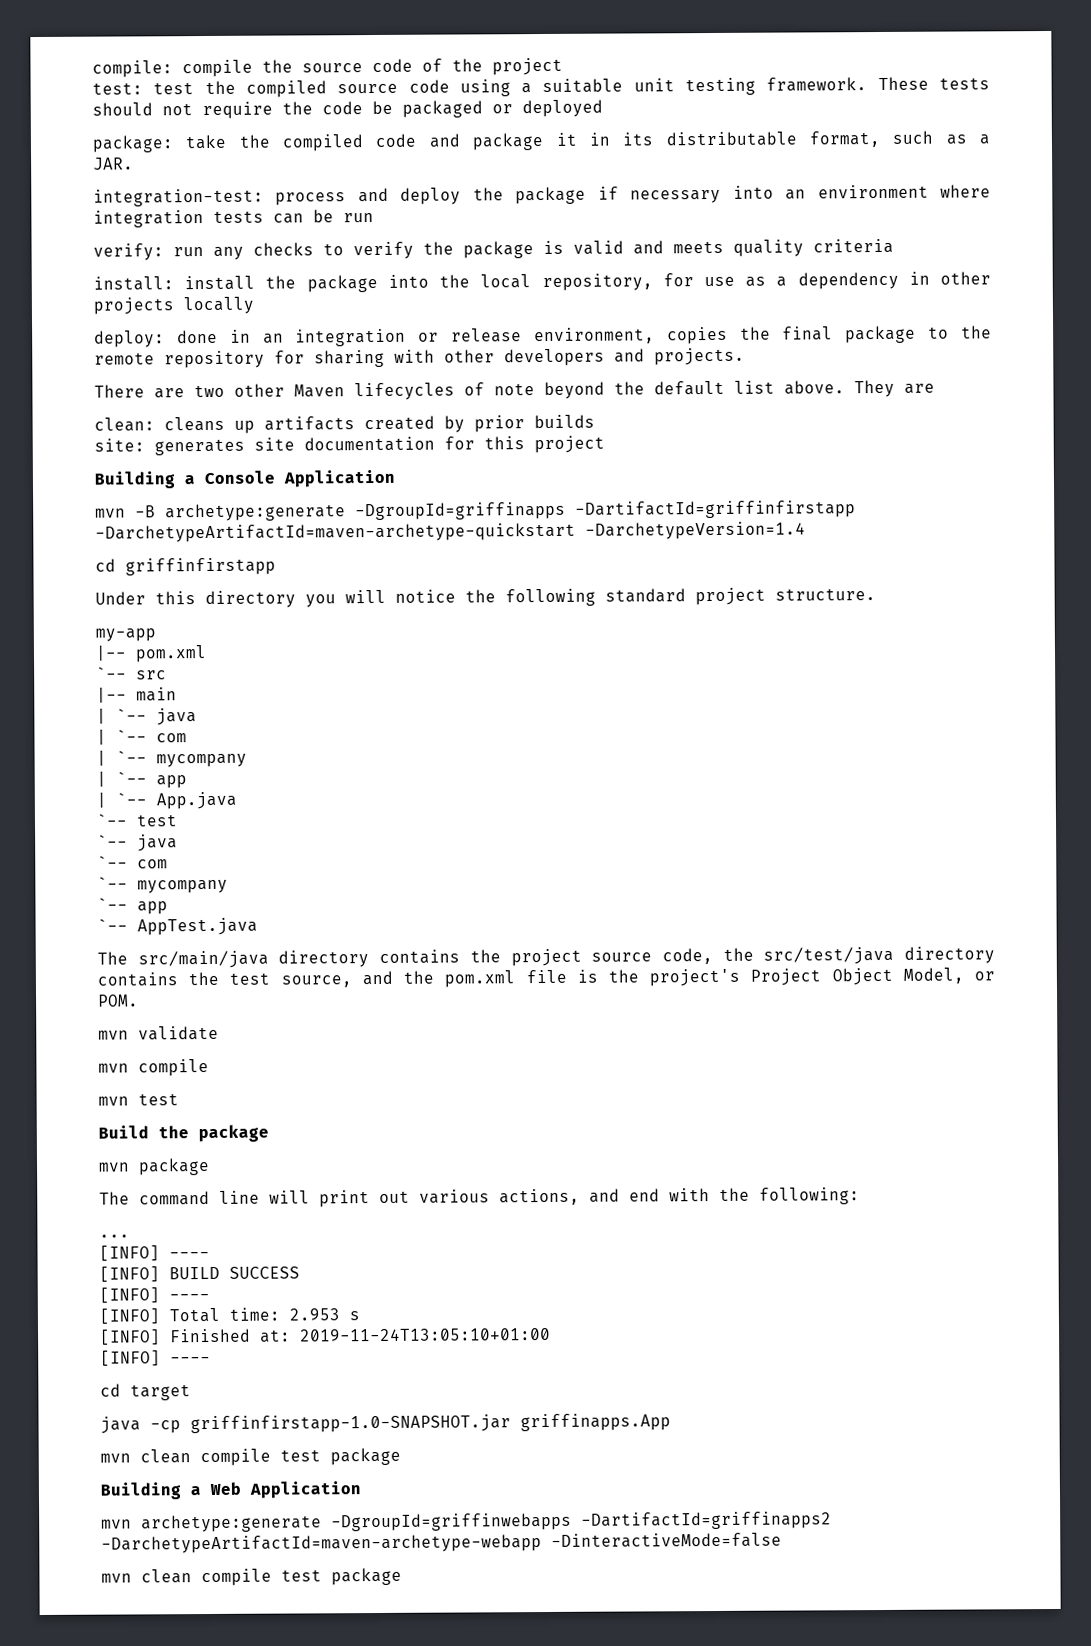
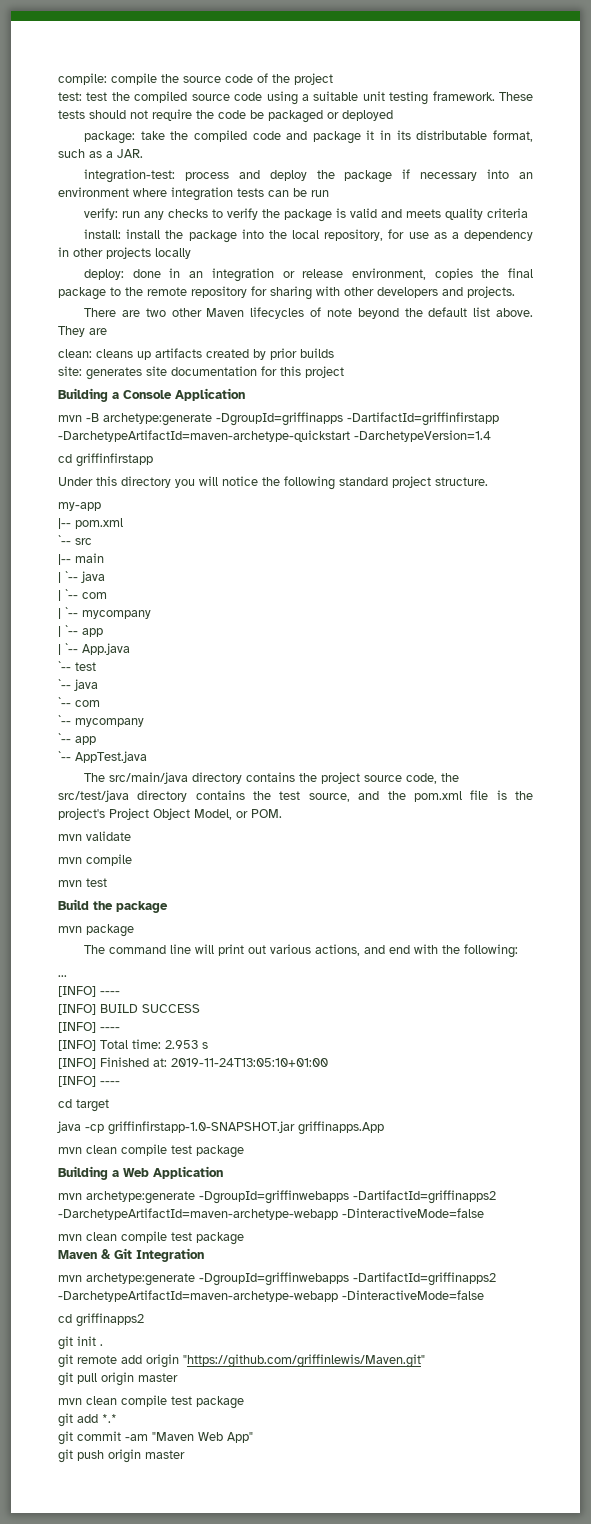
(402, 1576) none -> [58,1248,204,1262] [58,1272,496,1286] [58,1290,484,1302] [58,1313,144,1327] [58,1336,103,1350] [58,1354,425,1368] [58,1372,178,1386] [58,1395,244,1409] [58,1413,117,1427] [58,1431,253,1445] [58,1449,185,1463] // Maven & Git Integration // mvn archetype:generate -DgroupId=griffinwebapps -DartifactId=griffinapps2 -DarchetypeArtifactId=maven-archetype-webapp -DinteractiveMode=false // cd griffinapps2 // git init . // git remote add origin "https://github.com/griffinlewis/Maven.git" // git pull origin master // mvn clean compile test package // git add *.* // git commit -am "Maven Web App" // git push origin master

